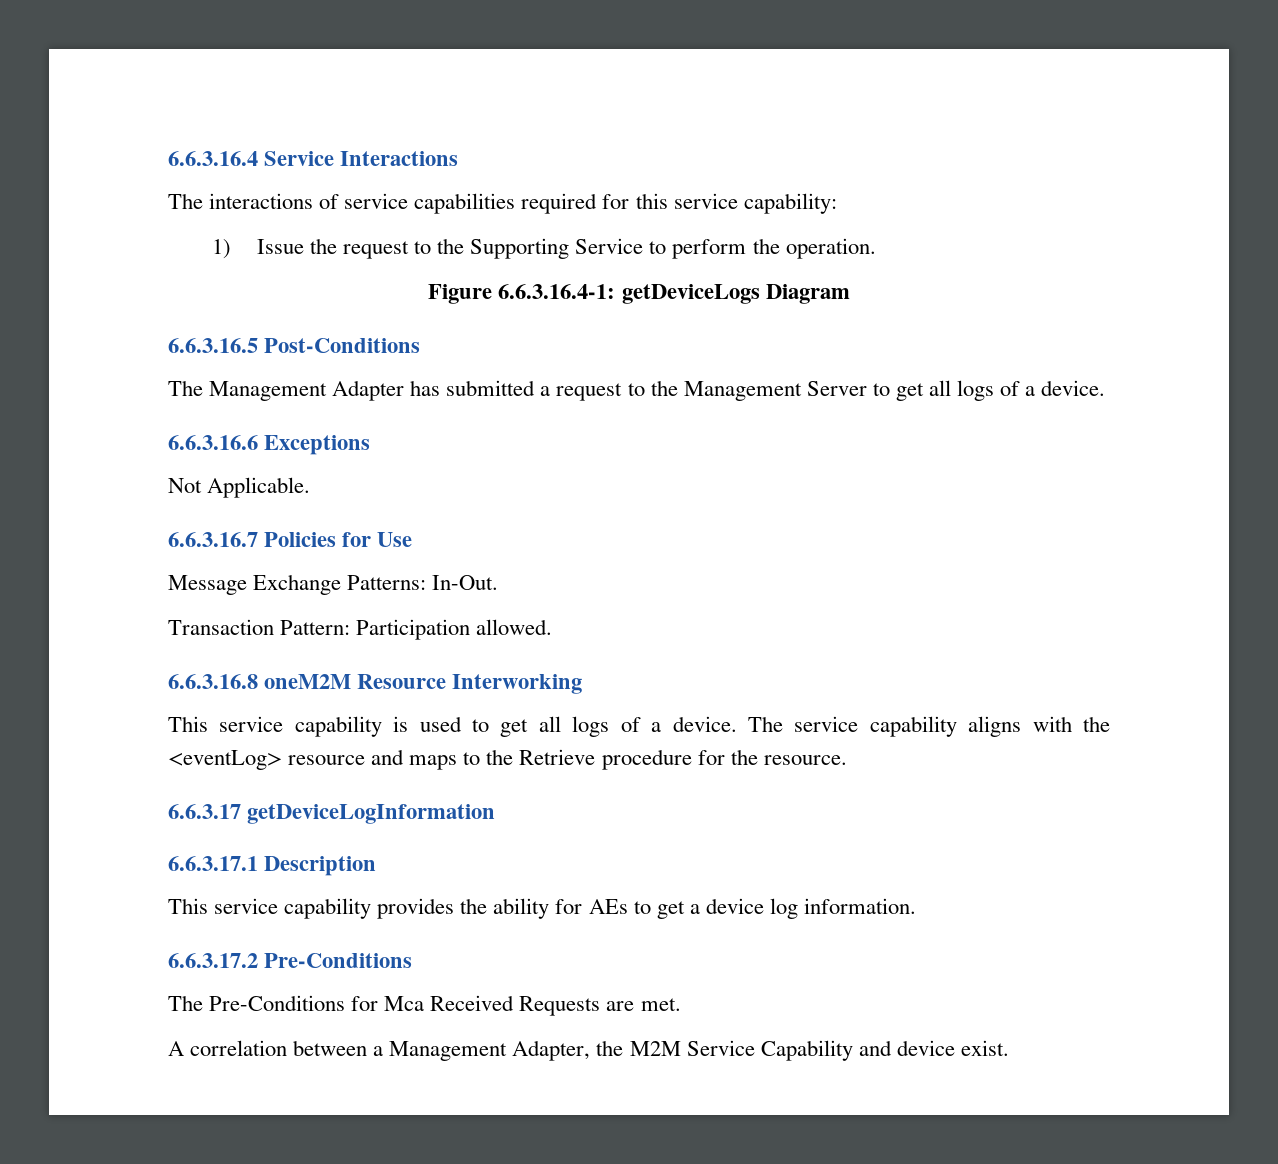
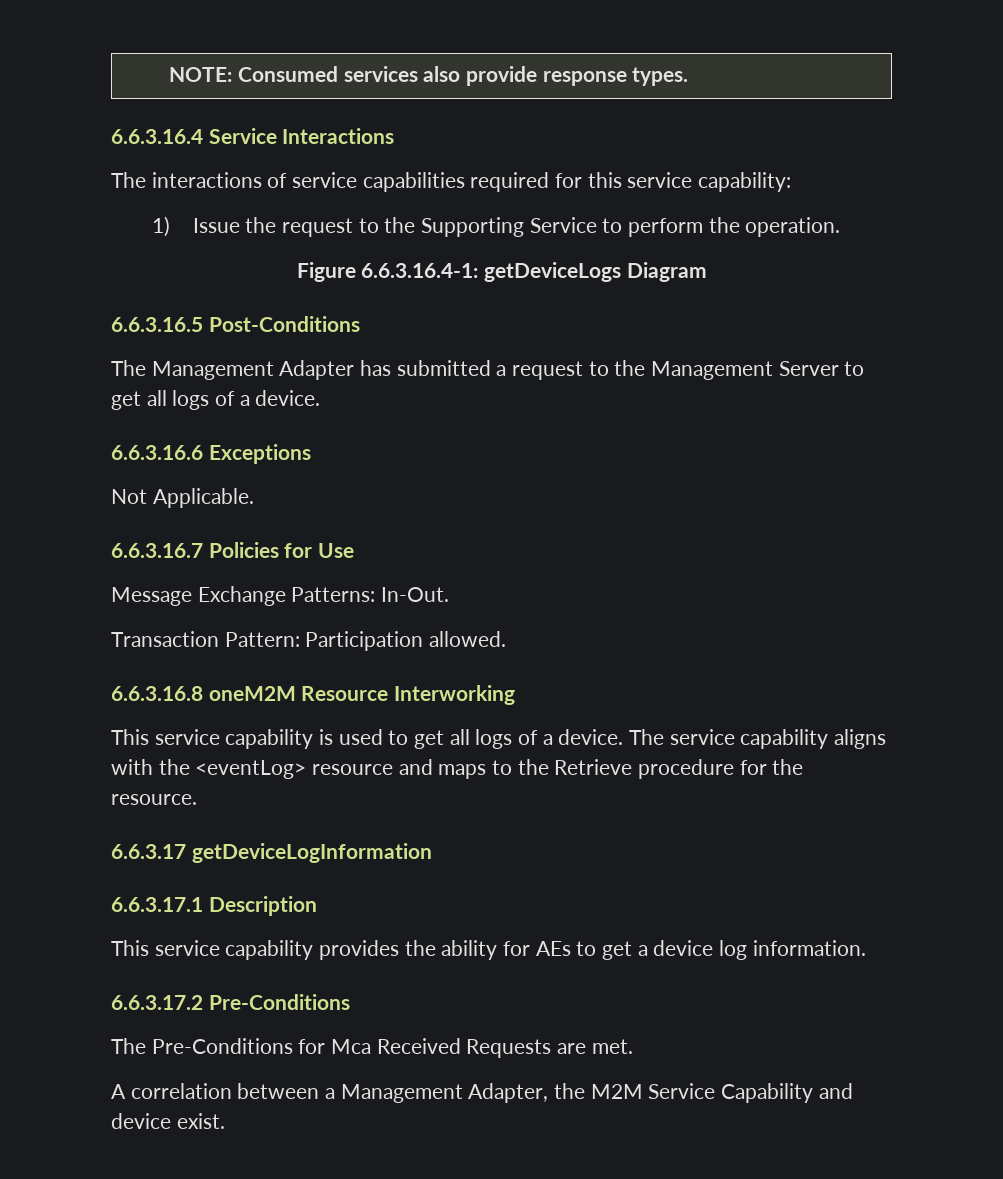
(168, 158) none -> [169,66,689,86] NOTE: Consumed services also provide response types. //

